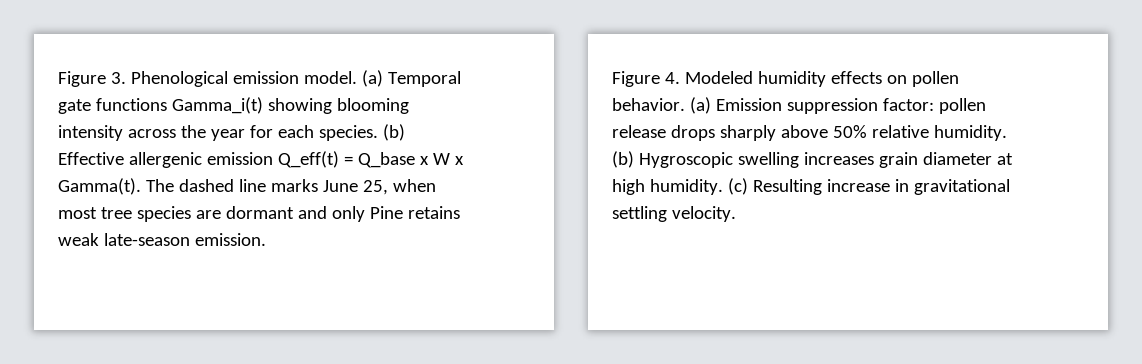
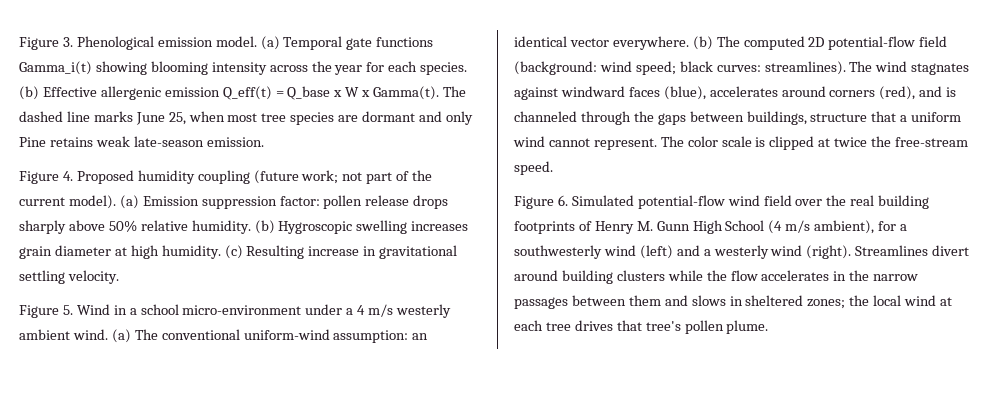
[684,71,959,87] [612,98,685,111] Modeled humidity effects on pollen behavior. -> [76,170,433,184] [19,195,116,209] Proposed humidity coupling (future work; not part of the current model).
(736, 214) none -> [19,304,452,318] [19,329,429,343] [514,36,948,50] [514,61,970,75] [514,86,957,100] [514,111,962,125] [513,136,969,150] [514,161,553,175] [514,195,930,209] [514,220,908,234] [514,245,970,259] [514,270,919,284] [514,295,953,309] [514,320,769,334] // Figure 5. Wind in a school micro-environment under a 4 m/s westerly ambient wind. (a) The conventional uniform-wind assumption: an identical vector everywhere. (b) The computed 2D potential-flow field (background: wind speed; black curves: streamlines). The wind stagnates against windward faces (blue), accelerates around corners (red), and is channeled through the gaps between buildings, structure that a uniform wind cannot represent. The color scale is clipped at twice the free-stream speed. // Figure 6. Simulated potential-flow wind field over the real building footprints of Henry M. Gunn High School (4 m/s ambient), for a southwesterly wind (left) and a westerly wind (right). Streamlines divert around building clusters while the flow accelerates in the narrow passages between them and slows in sheltered zones; the local wind at each tree drives that tree's pollen plume.

